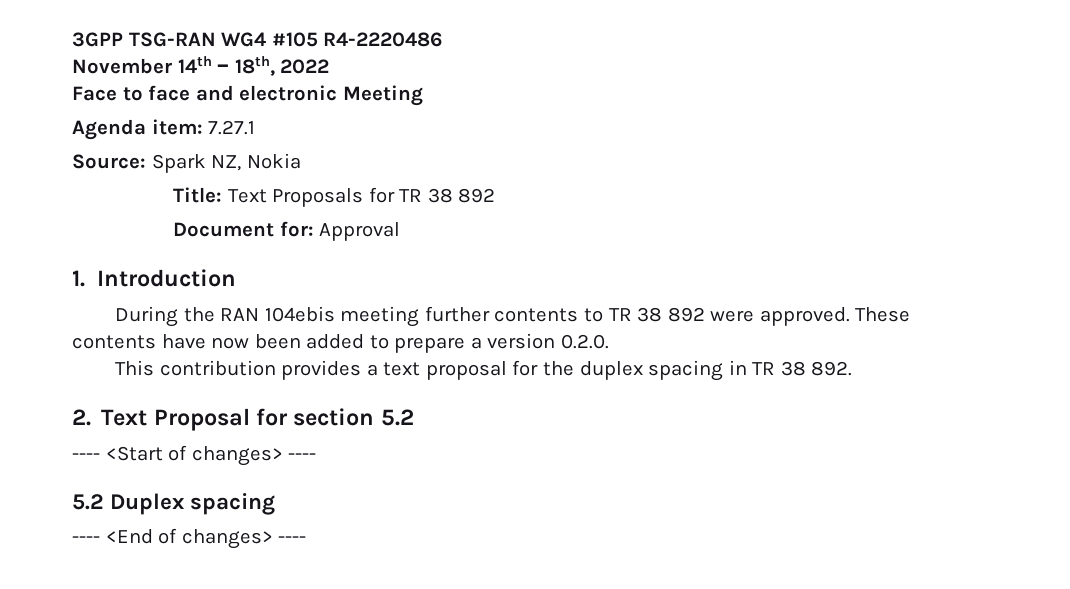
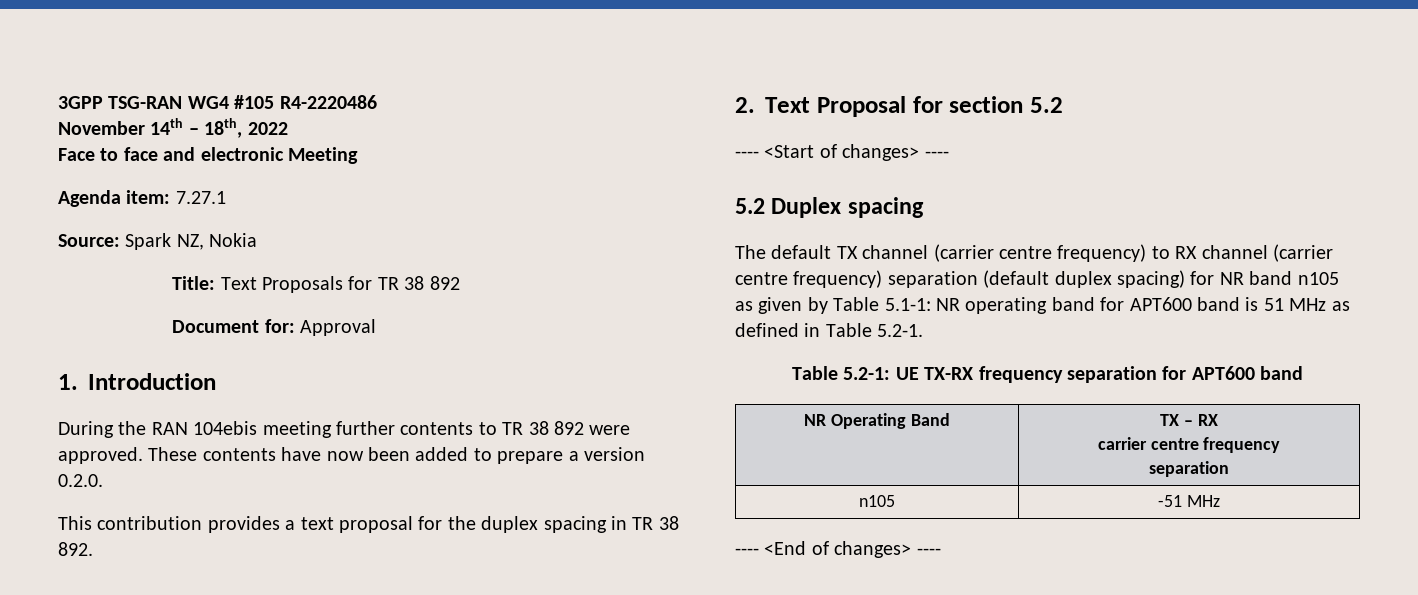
(276, 504) none -> [735,244,1333,262] [735,270,1339,288] [735,297,1350,314] [735,323,924,337] [791,366,1304,383] [804,413,950,429] [1160,414,1218,426] [1097,437,1281,453] [1149,461,1229,477] [859,495,895,507] [1158,495,1220,507] // The default TX channel (carrier centre frequency) to RX channel (carrier centre frequency) separation (default duplex spacing) for NR band n105 as given by Table 5.1-1: NR operating band for APT600 band is 51 MHz as defined in Table 5.2-1. // Table 5.2-1: UE TX-RX frequency separation for APT600 band // NR Operating Band | TX – RX // carrier centre frequency // separation // n105 | -51 MHz

